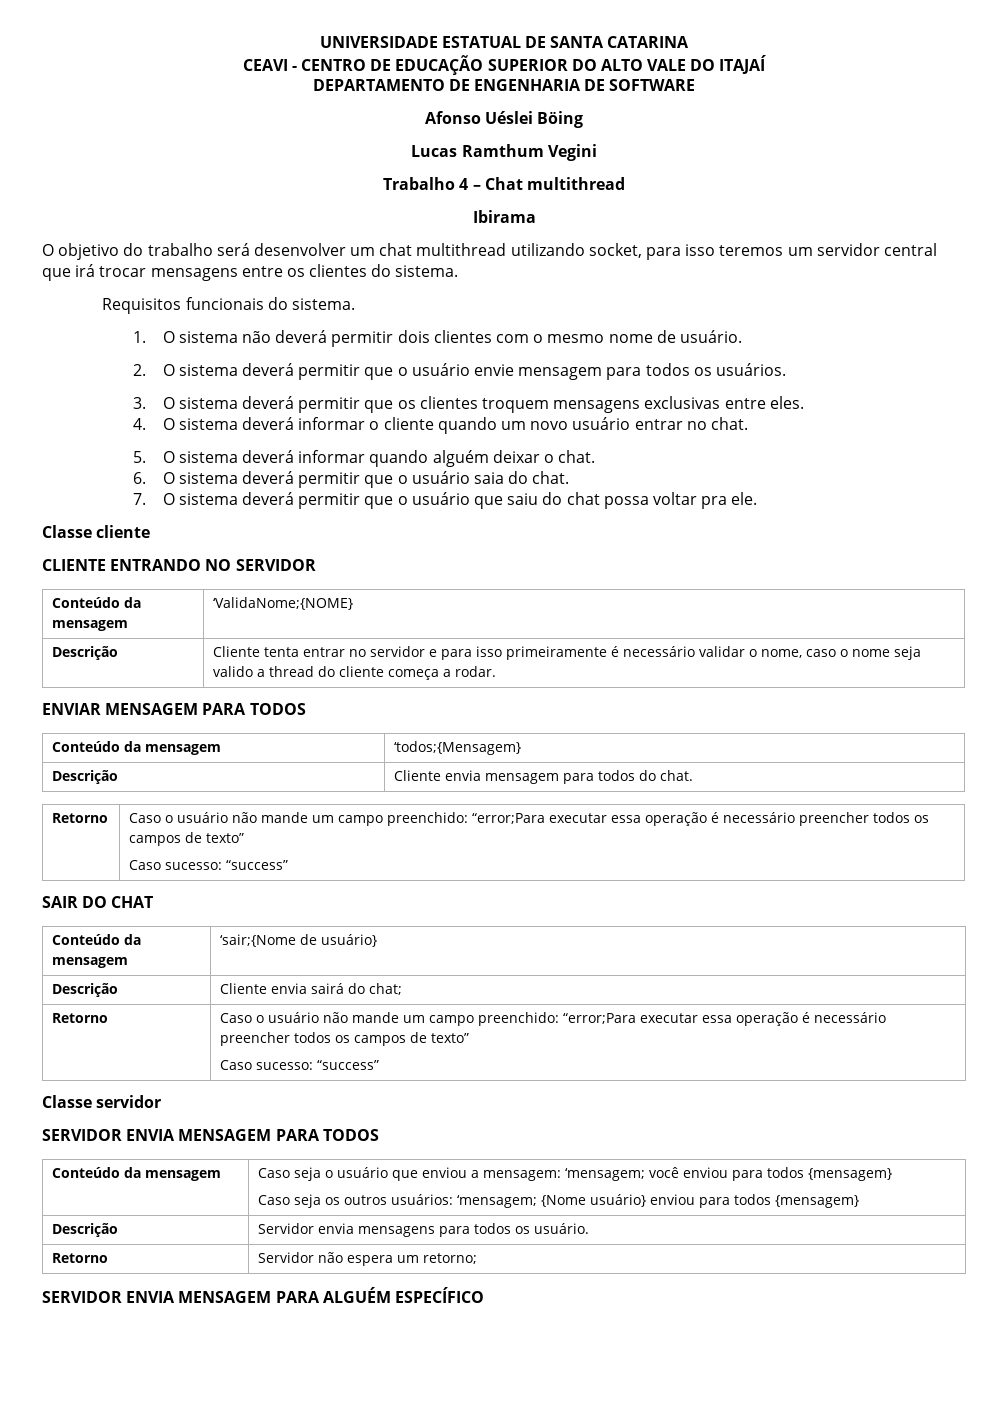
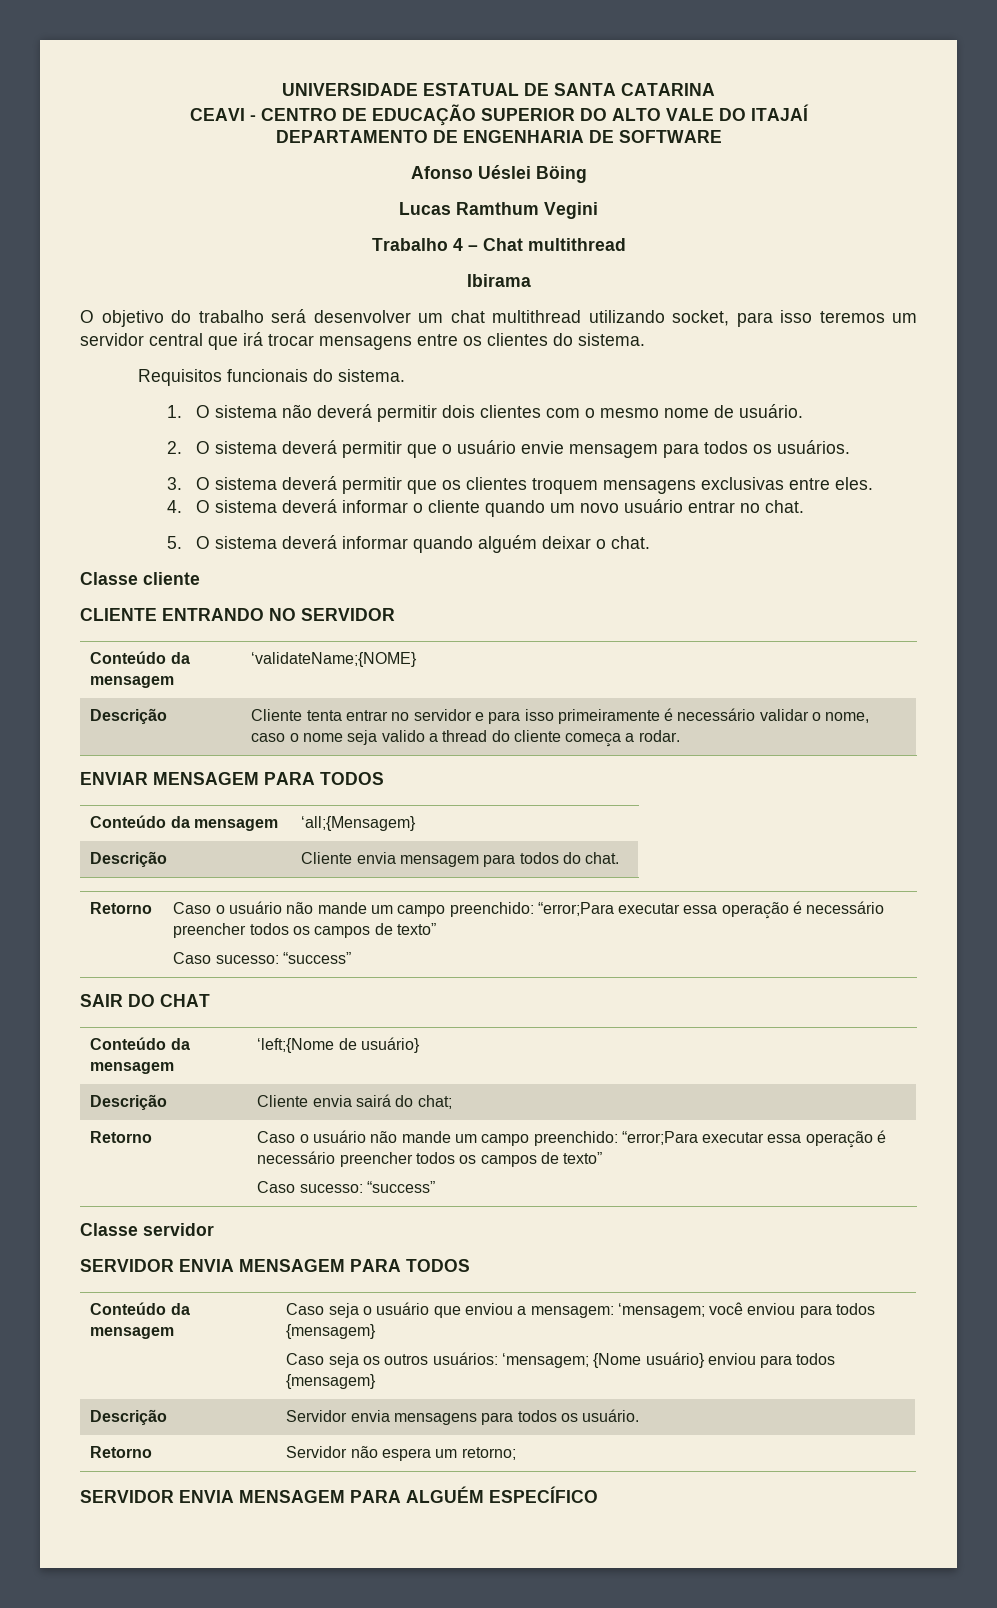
[132,471,570,488] [132,492,758,509] // 6. O sistema deverá permitir que o usuário saia do chat. // 7. O sistema deverá permitir que o usuário que saiu do chat possa voltar pra ele. -> (651, 542) none
[213,597,354,610] ‘ValidaNome;{NOME} -> [251,652,418,667] ‘validateName;{NOME}
[394,741,522,755] ‘todos;{Mensagem} -> [301,816,417,831] ‘all;{Mensagem}
[220,934,297,947] ‘sair;{Nome -> [257,1038,335,1053] ‘left;{Nome

